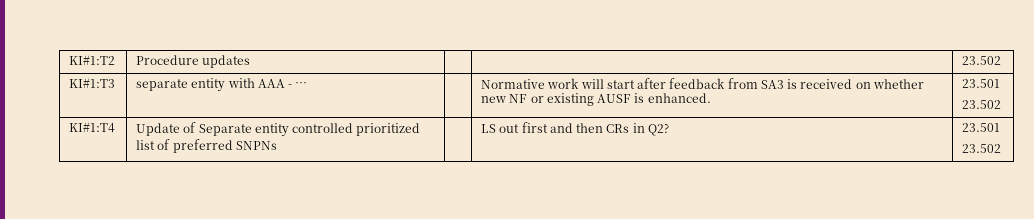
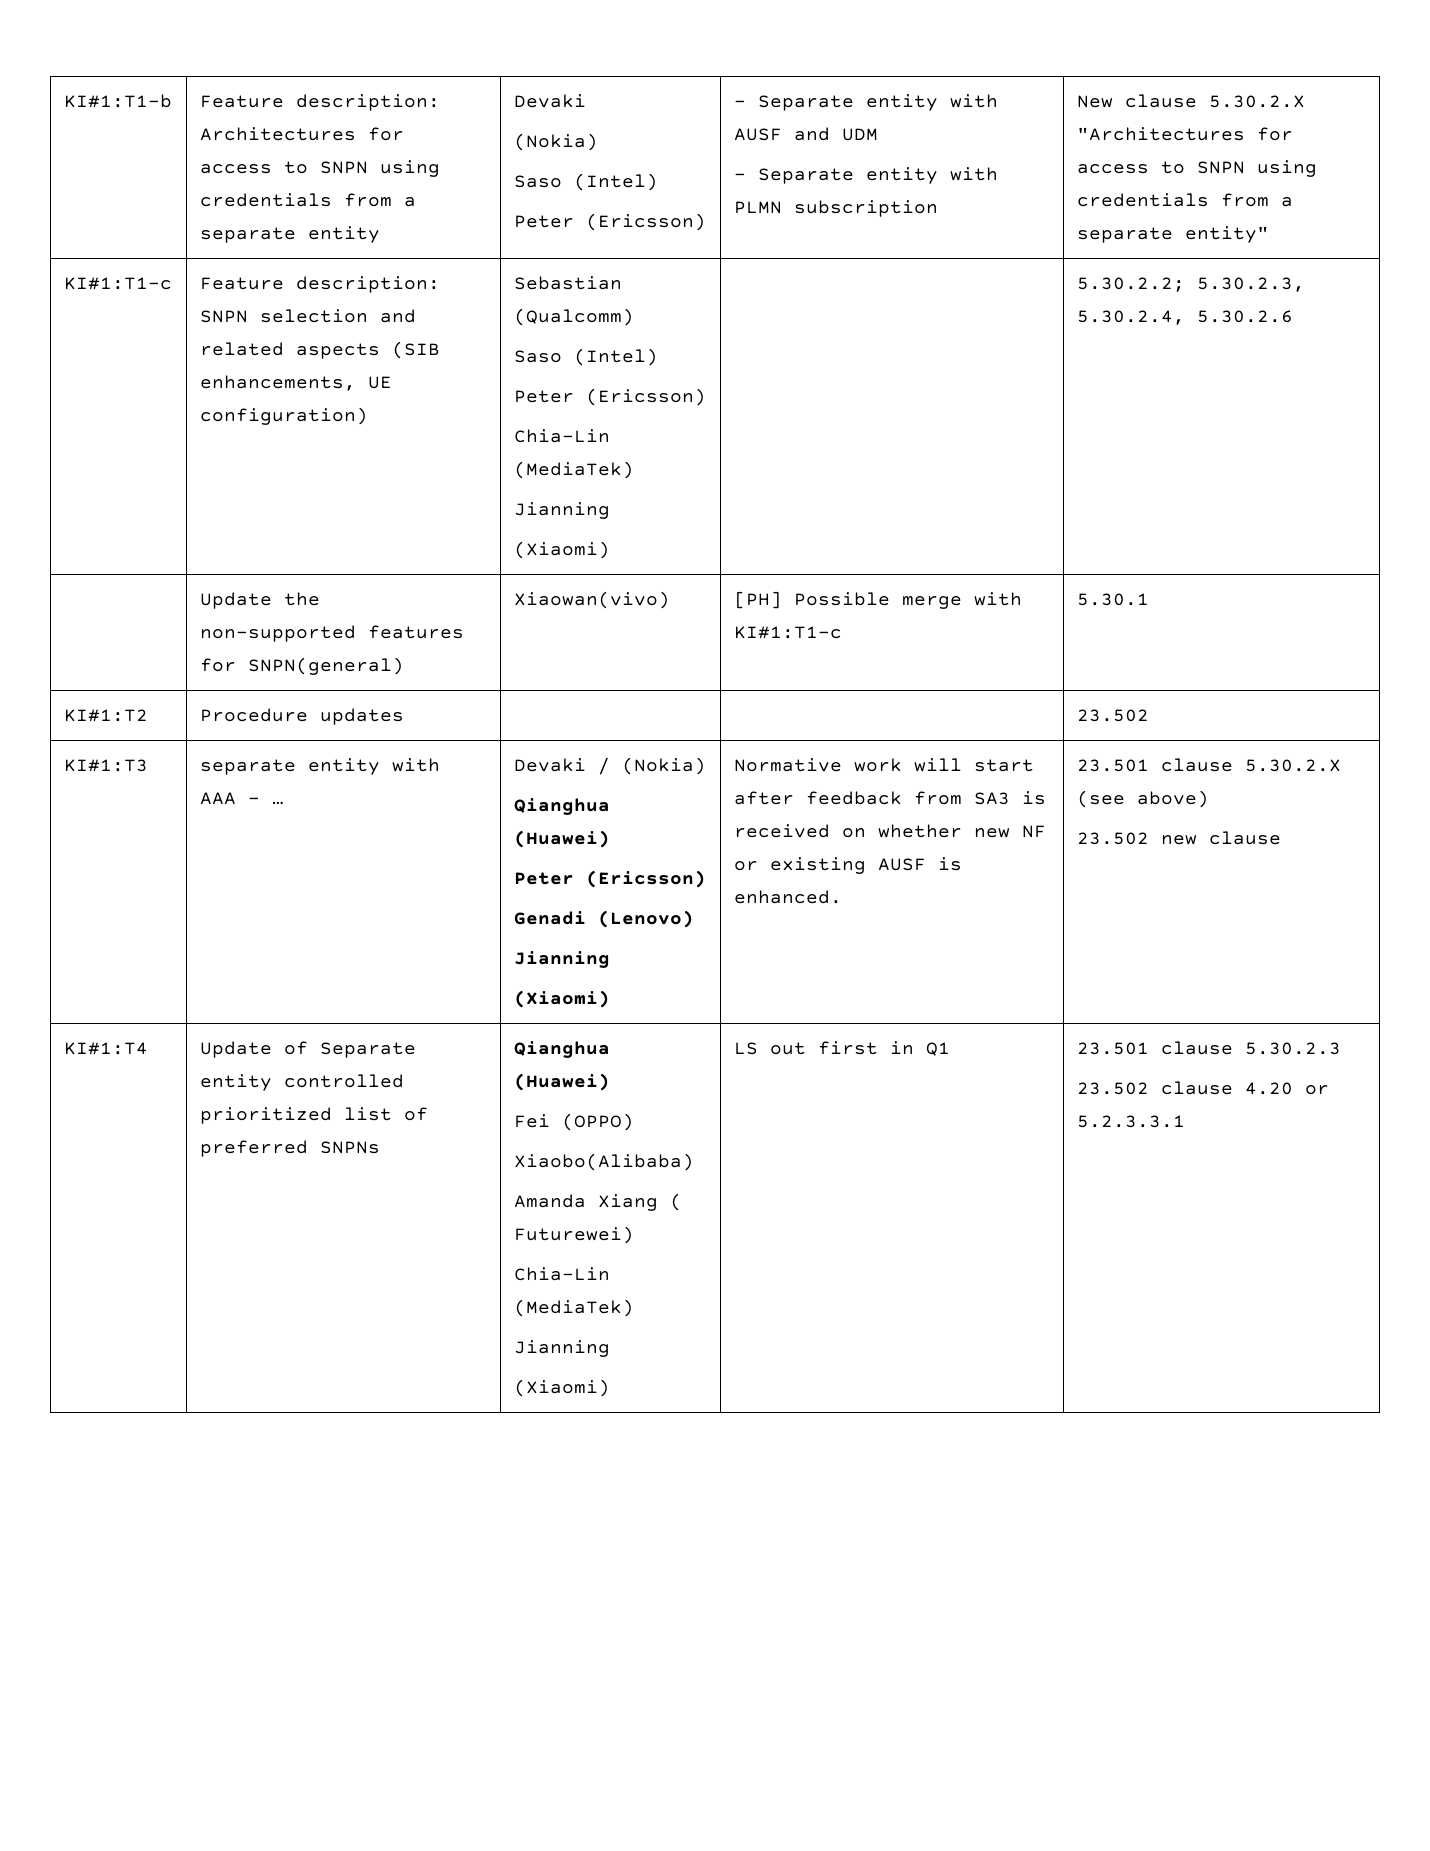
(69, 60) none -> [63,94,172,108] [199,94,440,111] [199,127,404,141] [199,160,440,177] [199,193,416,207] [199,226,380,243] [513,94,586,108] [513,133,598,151] [513,173,658,191] [513,213,706,231] [733,94,998,111] [733,127,878,141] [733,167,998,184] [733,200,938,217] [1076,94,1305,108] [1076,127,1293,141] [1076,160,1317,177] [1076,193,1293,207] [1076,226,1269,243] [63,277,172,290] [199,276,440,293] [199,309,416,323] [199,341,440,359] [199,375,392,391] [199,407,368,425] [513,276,622,290] [513,308,634,326] [513,348,658,366] [513,388,706,406] [513,429,610,443] [513,461,634,479] [513,502,610,519] [513,541,610,559] [1076,277,1305,292] [1076,310,1293,325] [199,592,320,609] [199,625,464,642] [199,657,404,675] [513,591,670,609] [733,591,1022,609] [733,626,842,639] [1076,593,1149,606] KI#1:T1-b | Feature description: Architectures for access to SNPN using credentials from a separate entity | Devaki // (Nokia) // Saso (Intel) // Peter (Ericsson) | - Separate entity with AUSF and UDM // - Separate entity with PLMN subscription | New clause 5.30.2.X "Architectures for access to SNPN using credentials from a separate entity" // KI#1:T1-c | Feature description: SNPN selection and related aspects (SIB enhancements, UE configuration) | Sebastian (Qualcomm) // Saso (Intel) // Peter (Ericsson) // Chia-Lin (MediaTek) // Jianning // (Xiaomi) | | 5.30.2.2; 5.30.2.3, 5.30.2.4, 5.30.2.6 // | Update the non-supported features for SNPN(general) | Xiaowan(vivo) | [PH] Possible merge with KI#1:T1-c | 5.30.1 //
(308, 85) none -> [513,757,706,775] [513,798,610,815] [513,830,610,848] [513,870,706,888] [513,910,694,928] [513,951,610,968] [513,990,610,1008] Devaki / (Nokia) // Qianghua (Huawei) // Peter (Ericsson) // Genadi (Lenovo) // Jianning // (Xiaomi)
[962,100,1002,109] // 23.502 -> [1160,758,1341,772] [1076,790,1209,808] [1076,831,1281,845] clause 5.30.2.X (see above) // 23.502 new clause
[481,122,669,136] [962,123,1001,132] [962,144,1002,153] | LS out first and then CRs in Q2? | 23.501 // 23.502 -> [513,1041,610,1058] [513,1073,610,1091] [513,1113,634,1131] [513,1153,694,1171] [513,1193,682,1211] [513,1226,634,1244] [513,1267,610,1281] [513,1299,634,1317] [513,1340,610,1357] [513,1379,610,1397] [733,1041,950,1056] [1076,1041,1341,1055] [1076,1081,1329,1095] [1076,1115,1185,1128] Qianghua (Huawei) // Fei (OPPO) // Xiaobo(Alibaba) // Amanda Xiang ( Futurewei) // Chia-Lin (MediaTek) // Jianning // (Xiaomi) | LS out first in Q1 | 23.501 clause 5.30.2.3 // 23.502 clause 4.20 or 5.2.3.3.1

